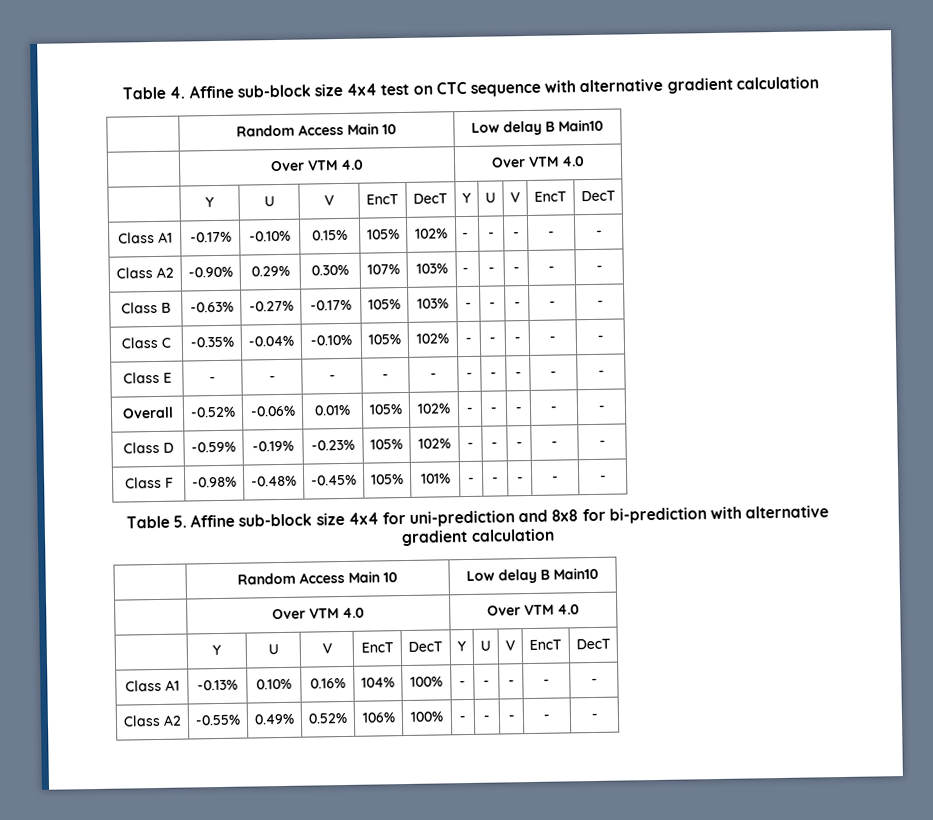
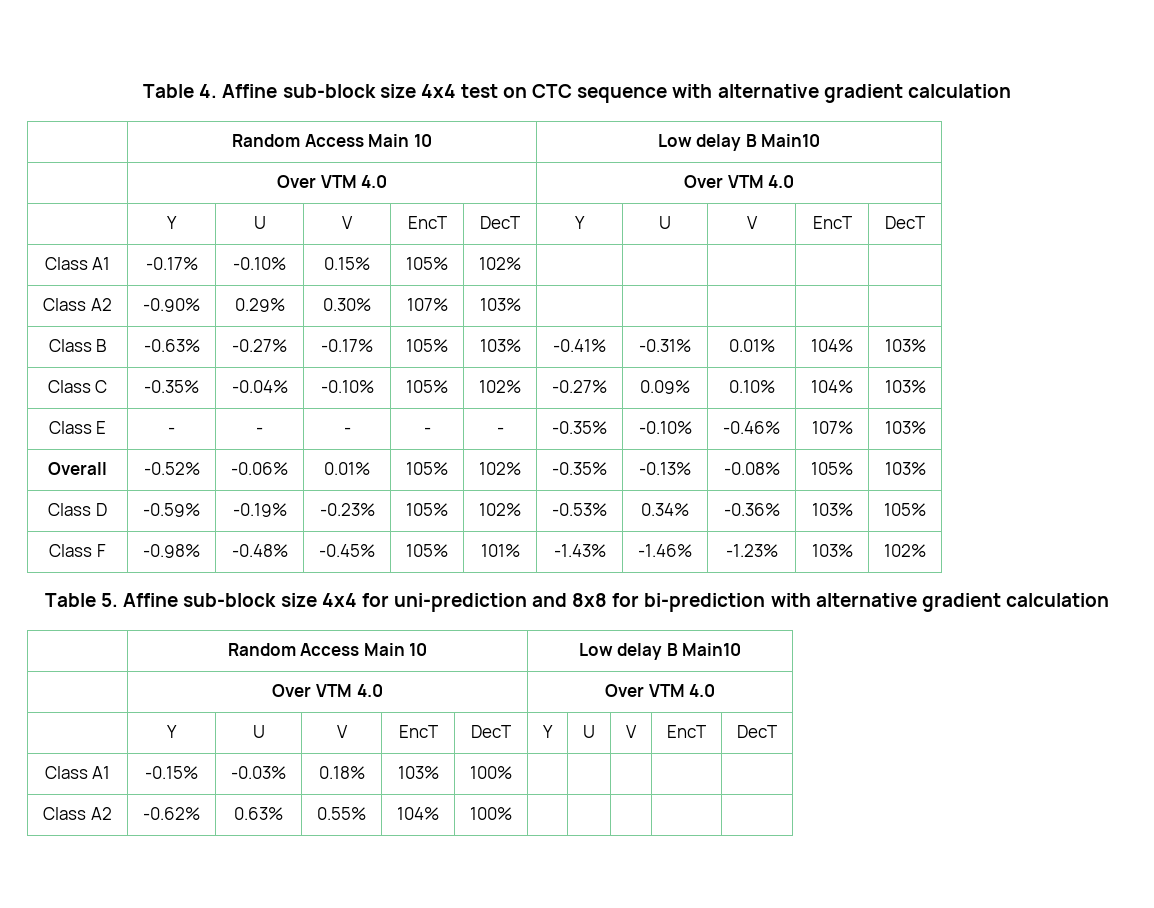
[461,231,469,239] [488,231,495,238] [512,231,520,238] [548,230,555,237] [595,229,603,236] - | - | - | - | - -> (521, 263) | | | |
[461,266,469,274] [488,266,495,273] [512,266,520,273] [548,265,555,272] [595,264,603,271] - | - | - | - | - -> (521, 304) | | | |
[465,301,472,309] [489,301,496,308] [513,301,521,308] [549,300,556,307] [596,299,604,306] - | - | - | - | - -> [553,339,606,352] [639,339,691,352] [728,339,775,352] [811,339,853,352] [884,339,926,352] -0.41% | -0.31% | 0.01% | 104% | 103%
[465,336,472,344] [489,336,496,343] [513,336,521,343] [549,335,556,342] [596,334,604,341] - | - | - | - | - -> [552,380,607,393] [640,380,690,394] [728,380,775,393] [811,380,853,393] [884,380,926,393] -0.27% | 0.09% | 0.10% | 104% | 103%
[466,371,473,378] [490,371,497,378] [514,371,522,378] [550,370,557,377] [597,369,605,376] - | - | - | - | - -> [552,421,607,434] [638,421,692,434] [723,421,780,434] [811,421,853,434] [884,421,926,434] -0.35% | -0.10% | -0.46% | 107% | 103%
[466,406,474,413] [490,406,498,413] [514,406,523,413] [550,405,558,412] [597,404,606,411] - | - | - | - | - -> [552,462,607,475] [639,462,691,475] [723,462,780,475] [811,462,853,475] [884,462,926,475] -0.35% | -0.13% | -0.08% | 105% | 103%
[467,441,474,448] [491,441,498,448] [515,441,523,448] [551,440,558,447] [598,439,606,446] - | - | - | - | - -> [552,503,607,516] [641,503,689,516] [723,503,780,516] [811,503,853,516] [884,503,926,516] -0.53% | 0.34% | -0.36% | 103% | 105%
[468,476,475,483] [492,476,499,483] [516,476,524,483] [552,475,559,482] [599,474,607,481] - | - | - | - | - -> [553,544,606,557] [638,544,692,557] [725,544,778,557] [811,544,853,557] [884,544,926,557] -1.43% | -1.46% | -1.23% | 103% | 102%
[197,679,238,691] [256,678,292,690] [309,677,346,689] [361,677,395,688] [410,676,443,687] [459,680,466,687] [483,679,490,686] [507,679,515,686] [543,678,550,685] [590,677,598,685] [123,714,182,727] [195,714,241,726] [254,713,295,725] [308,712,348,724] [361,712,396,723] [410,711,443,722] [459,715,466,722] [483,714,490,721] [507,714,515,721] [543,713,550,720] [590,712,598,720] -0.13% | 0.10% | 0.16% | 104% | 100% | - | - | - | - | - // Class A2 | -0.55% | 0.49% | 0.52% | 106% | 100% | - | - | - | - | - -> [145,766,198,779] [231,766,286,779] [318,766,365,779] [397,766,439,779] [470,766,512,779] [43,807,112,820] [143,807,200,820] [234,807,283,820] [317,807,366,820] [397,807,439,820] [470,807,512,820] -0.15% | -0.03% | 0.18% | 103% | 100% | | | | | // Class A2 | -0.62% | 0.63% | 0.55% | 104% | 100% | | | | |

